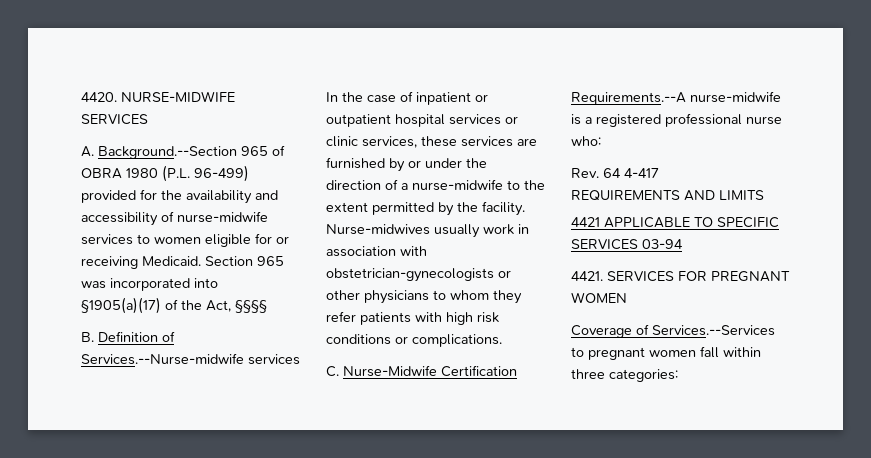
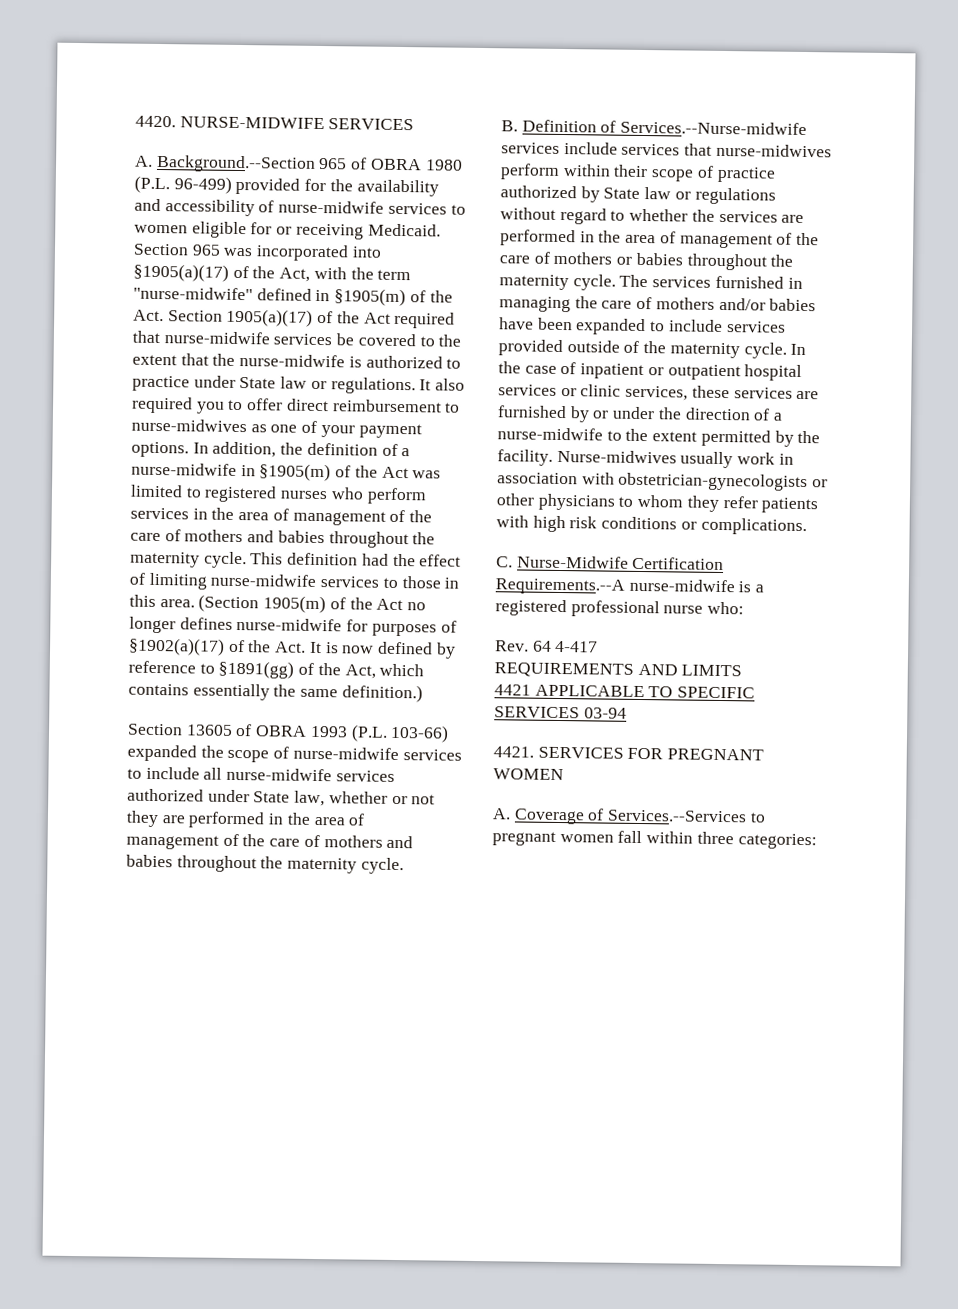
[235,300,267,313] §§§§ -> [313,266,412,281] [133,286,453,307] [133,308,456,329] [132,330,462,347] [132,353,462,369] [132,375,466,395] [131,396,461,414] [131,418,422,439] [131,441,411,458] [131,462,442,482] [130,484,427,505] [130,507,433,526] [130,529,436,549] [130,551,462,569] [129,572,460,590] [129,594,427,614] [129,616,457,637] [128,637,456,659] [128,660,425,679] [128,683,423,703] [127,723,450,743] [127,744,462,763] [127,766,395,782] [127,788,436,807] [126,810,366,829] [126,833,414,850] [126,854,404,875] with the term "nurse-midwife" defined in §1905(m) of the Act. Section 1905(a)(17) of the Act required that nurse-midwife services be covered to the extent that the nurse-midwife is authorized to practice under State law or regulations. It also required you to offer direct reimbursement to nurse-midwives as one of your payment options. In addition, the definition of a nurse-midwife in §1905(m) of the Act was limited to registered nurses who perform services in the area of management of the care of mothers and babies throughout the maternity cycle. This definition had the effect of limiting nurse-midwife services to those in this area. (Section 1905(m) of the Act no longer defines nurse-midwife for purposes of §1902(a)(17) of the Act. It is now defined by reference to §1891(gg) of the Act, which contains essentially the same definition.) // Section 13605 of OBRA 1993 (P.L. 103-66) expanded the scope of nurse-midwife services to include all nurse-midwife services authorized under State law, whether or not they are performed in the area of management of the care of mothers and babies throughout the maternity cycle.
(300, 359) none -> [563,142,832,158] [500,163,776,183] [500,185,776,205] [500,207,805,225] [500,229,820,249] [499,251,794,271] [499,274,803,291] [499,296,817,313] [499,317,786,336] [498,339,787,359] include services that nurse-midwives perform within their scope of practice authorized by State law or regulations without regard to whether the services are performed in the area of management of the care of mothers or babies throughout the maternity cycle. The services furnished in managing the care of mothers and/or babies have been expanded to include services provided outside of the maternity cycle.
(627, 297) none -> [492,808,511,820] A.

